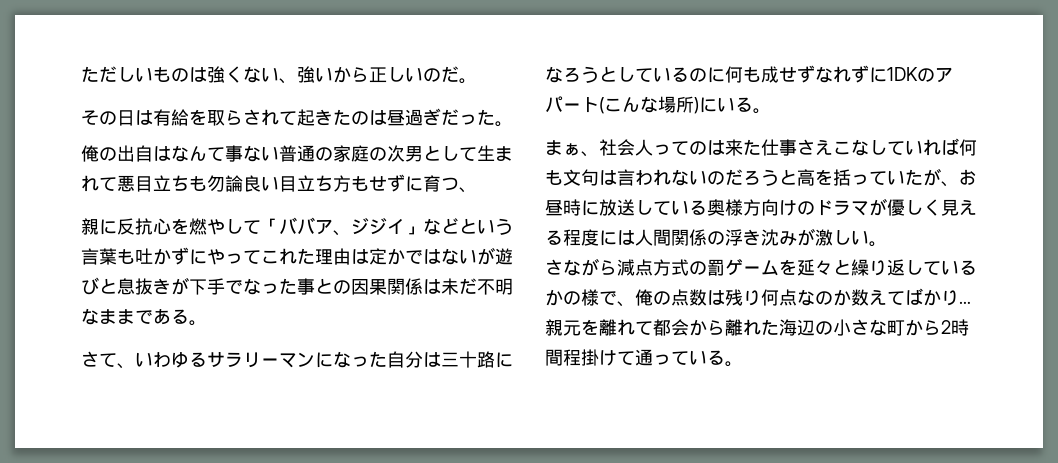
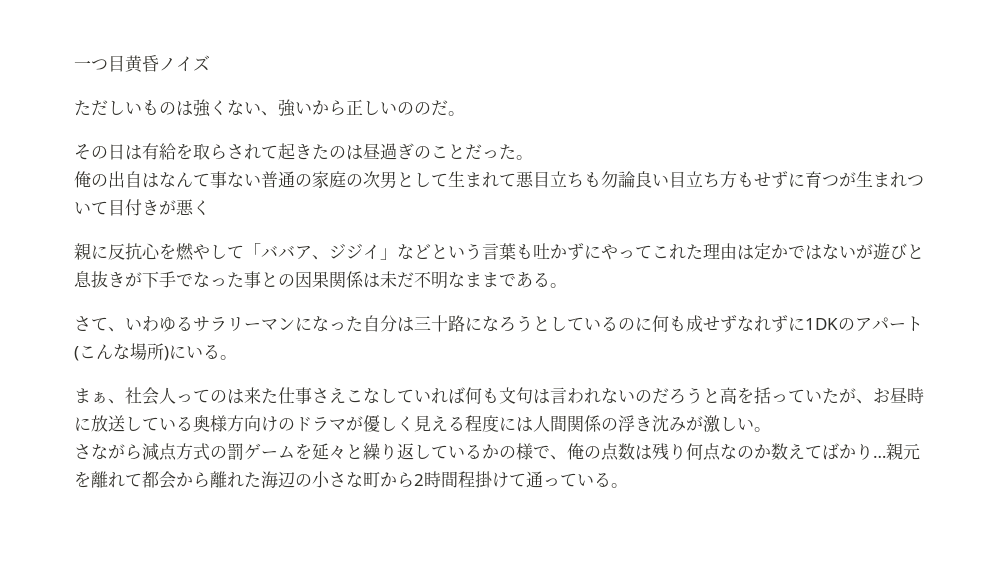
(81, 74) none -> [74,55,210,73] 一つ目黄昏ノイズ //
(441, 75) none -> [414,102,431,115] の
(441, 117) none -> [414,144,465,159] のこと
[459,187,477,193] 、 -> [839,171,924,188] [74,199,210,216] が生まれついて目付きが悪く

